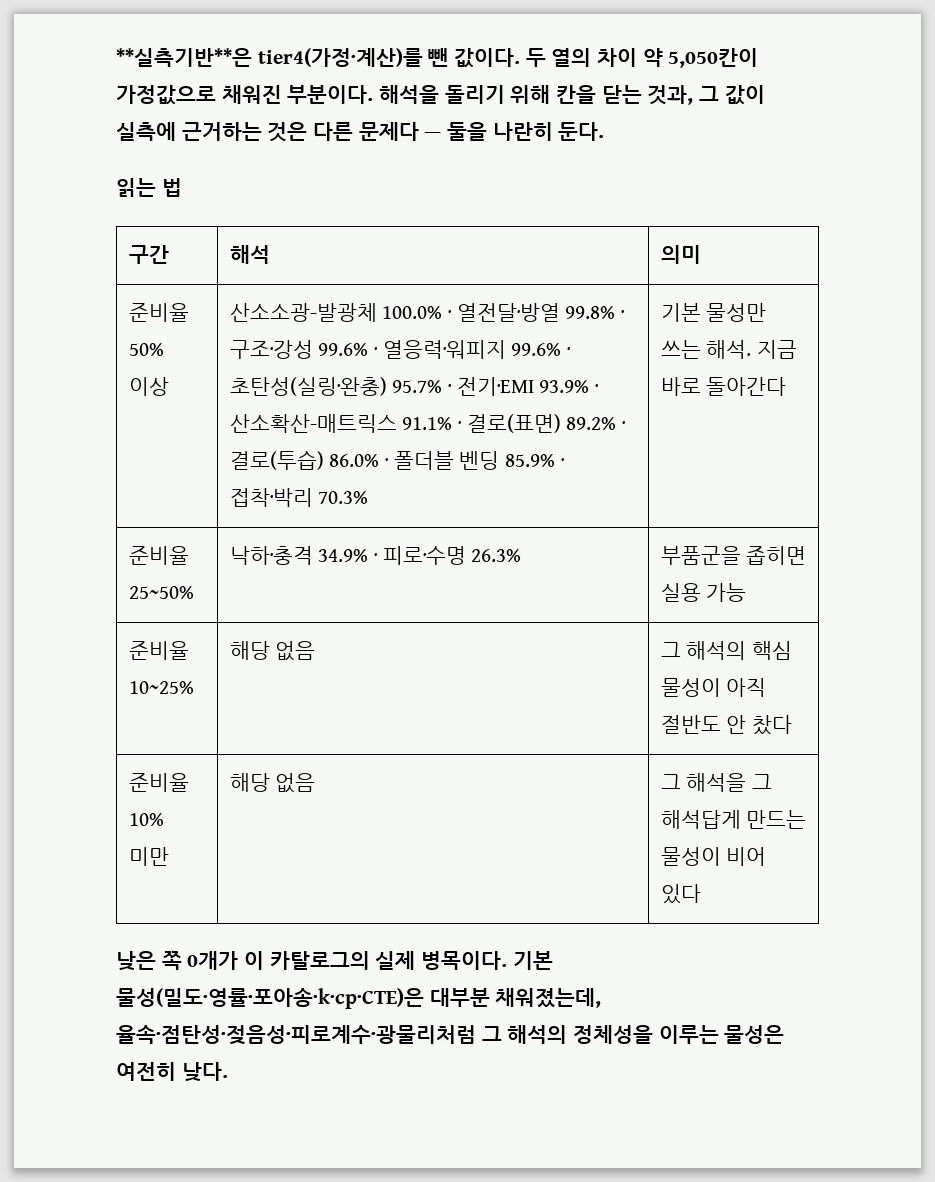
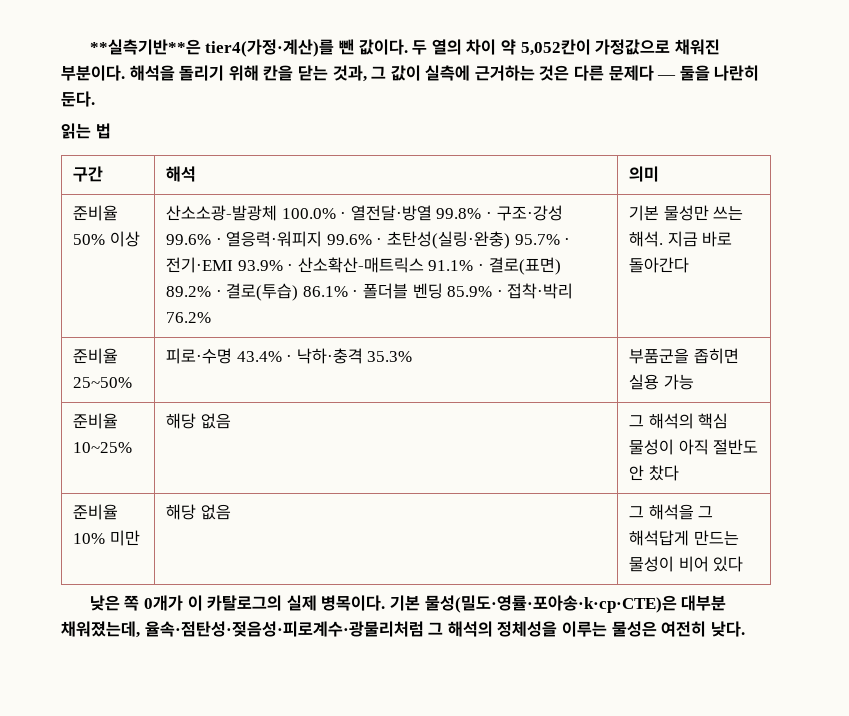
[668,48,759,68] 5,050칸이 -> [520,39,591,56] 5,052칸이
[329,454,380,467] 86.0% -> [302,286,348,297] 86.1%
[318,491,369,504] 70.3% -> [166,312,212,323] 76.2%
[229,546,522,565] 낙하·충격 34.9% · 피로·수명 26.3% -> [166,348,413,364] 피로·수명 43.4% · 낙하·충격 35.3%

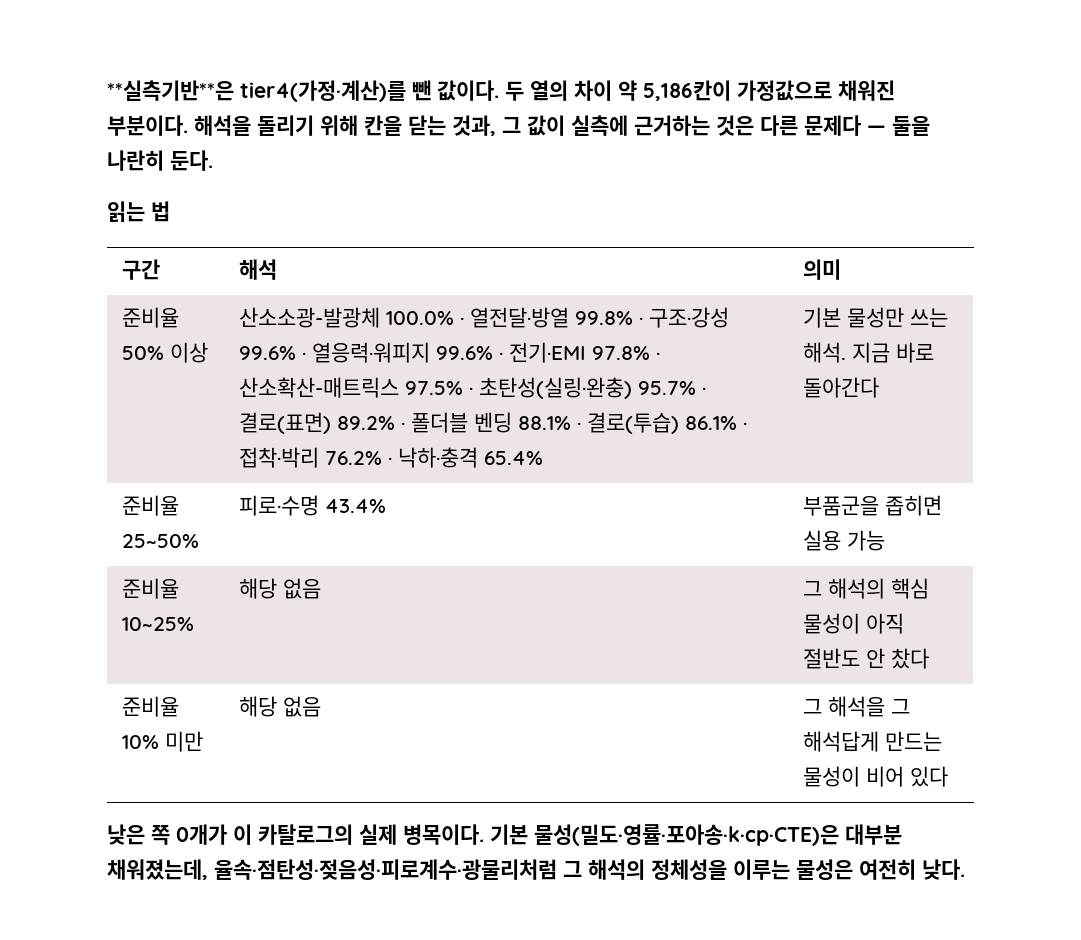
[520,39,591,56] 5,052칸이 -> [643,80,731,101] 5,186칸이
[386,231,571,249] [166,257,561,275] [166,283,493,301] 초탄성(실링·완충) 95.7% · 전기·EMI 93.9% · 산소확산-매트릭스 91.1% · 결로(표면) 89.2% · 결로(투습) 86.1% · 폴더블 벤딩 85.9% -> [508,342,660,363] [238,377,706,399] [238,412,737,434] 전기·EMI 97.8% · 산소확산-매트릭스 97.5% · 초탄성(실링·완충) 95.7% · 결로(표면) 89.2% · 폴더블 벤딩 88.1% · 결로(투습) 86.1%
(212, 317) none -> [387,447,543,468] · 낙하·충격 65.4%
[286,348,413,364] · 낙하·충격 35.3% -> (386, 506) none

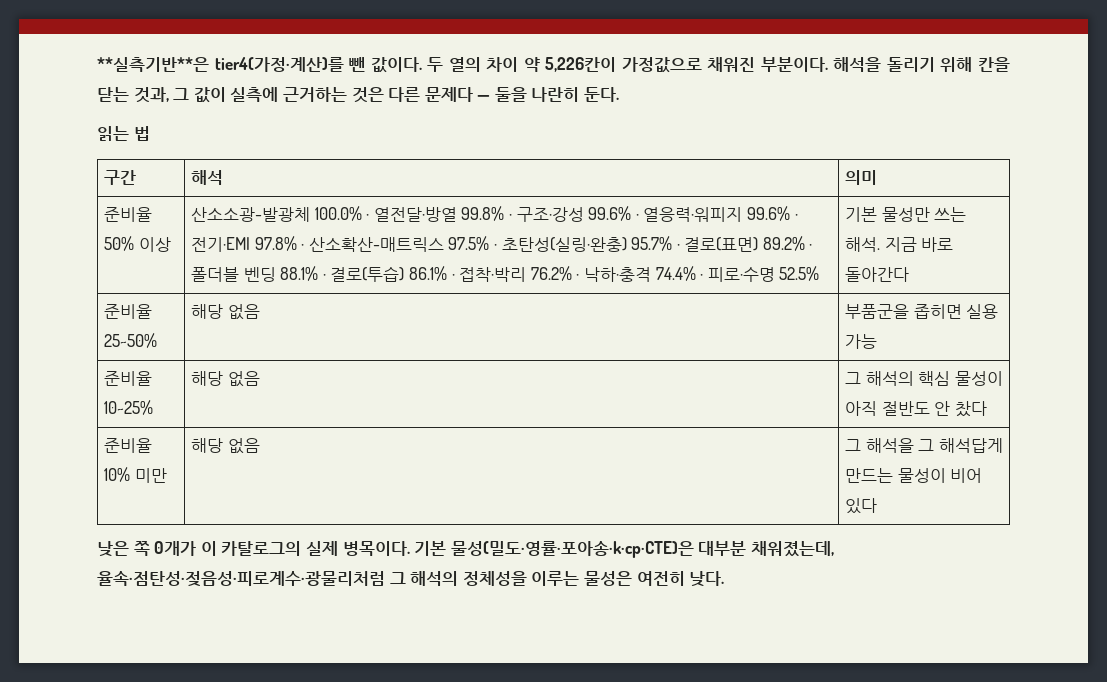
[643,80,731,101] 5,186칸이 -> [545,57,617,72] 5,226칸이
[483,451,543,465] 65.4% -> [655,266,820,282] 74.4% · 피로·수명 52.5%
[238,495,386,516] 피로·수명 43.4% -> [191,304,260,320] 해당 없음

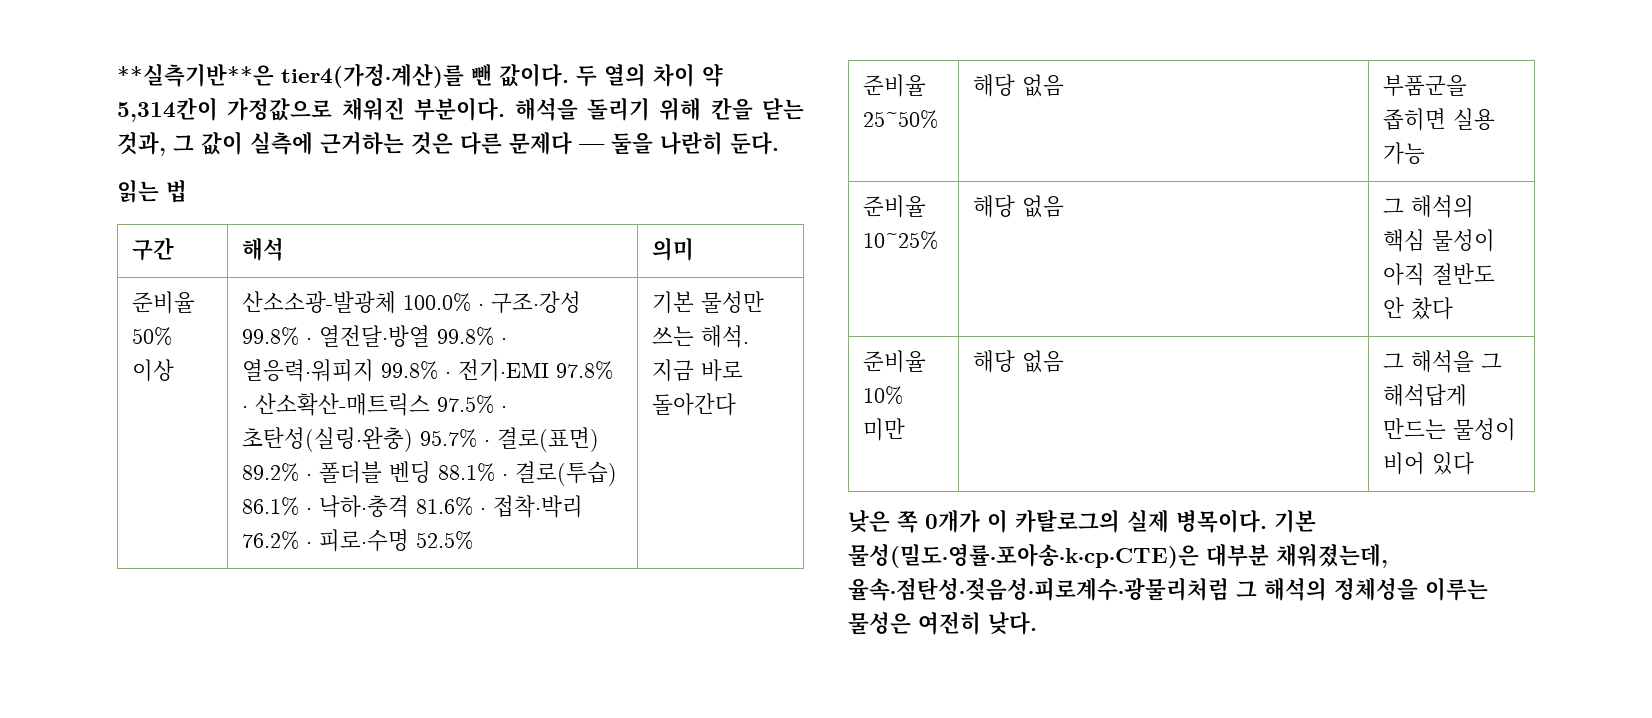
[545,57,617,72] 5,226칸이 -> [117,97,218,122] 5,314칸이
[373,206,790,222] 열전달·방열 99.8% · 구조·강성 99.6% · 열응력·워피지 99.6% -> [491,291,582,314] [242,325,508,347] [242,359,439,382] 구조·강성 99.8% · 열전달·방열 99.8% · 열응력·워피지 99.8%
[459,266,696,282] 접착·박리 76.2% · 낙하·충격 74.4% -> [319,495,584,518] [242,531,300,550] 낙하·충격 81.6% · 접착·박리 76.2%

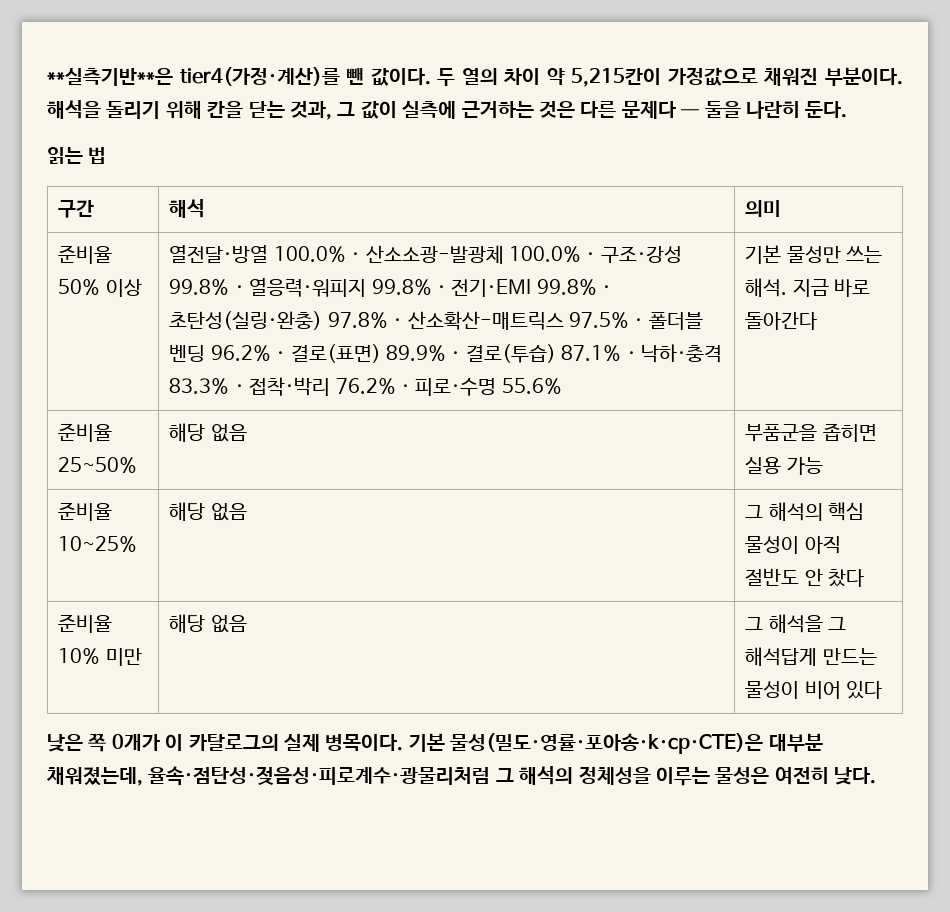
[117,97,218,122] 5,314칸이 -> [571,68,662,87] 5,215칸이
(175, 370) none -> [169,245,361,263] 열전달·방열 100.0% ·
[319,325,508,347] 열전달·방열 99.8% · -> (244, 289) none
(550, 370) none -> [536,279,612,295] [169,311,323,330] 99.8% · 초탄성(실링·완충)
[242,427,600,452] [242,461,496,484] 초탄성(실링·완충) 95.7% · 결로(표면) 89.2% · 폴더블 벤딩 88.1% -> [648,312,703,330] [169,344,447,363] 폴더블 벤딩 96.2% · 결로(표면) 89.9%
[242,497,300,516] 86.1% -> [561,345,622,361] 87.1%
[416,497,474,516] 81.6% -> [169,378,230,394] 83.3%
[416,531,474,550] 52.5% -> [501,378,562,394] 55.6%

